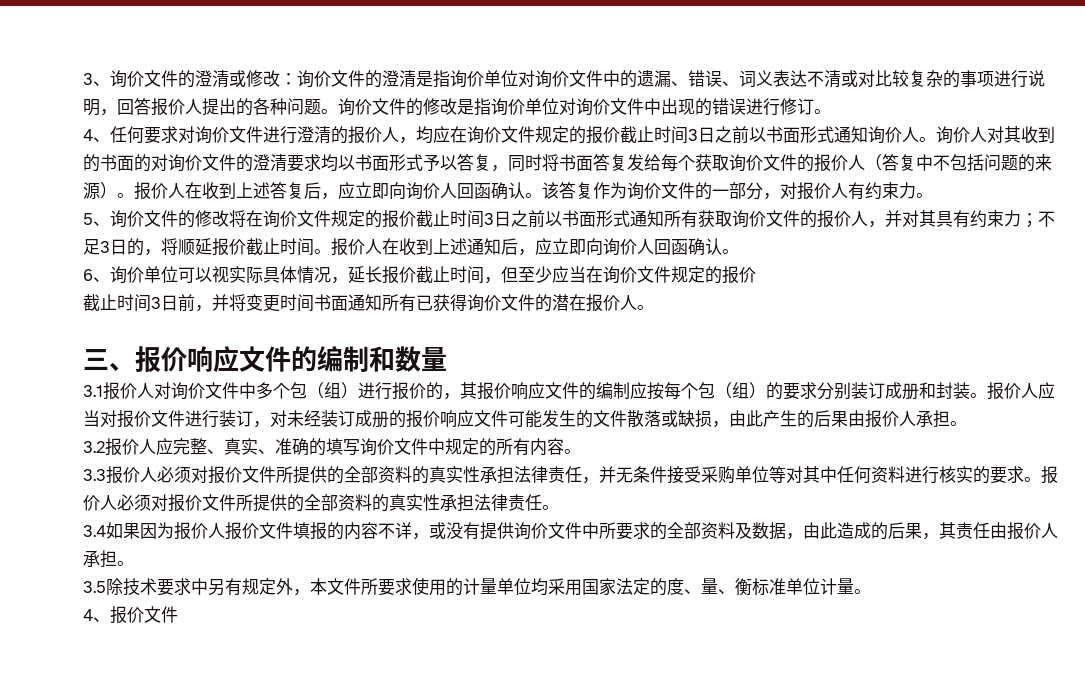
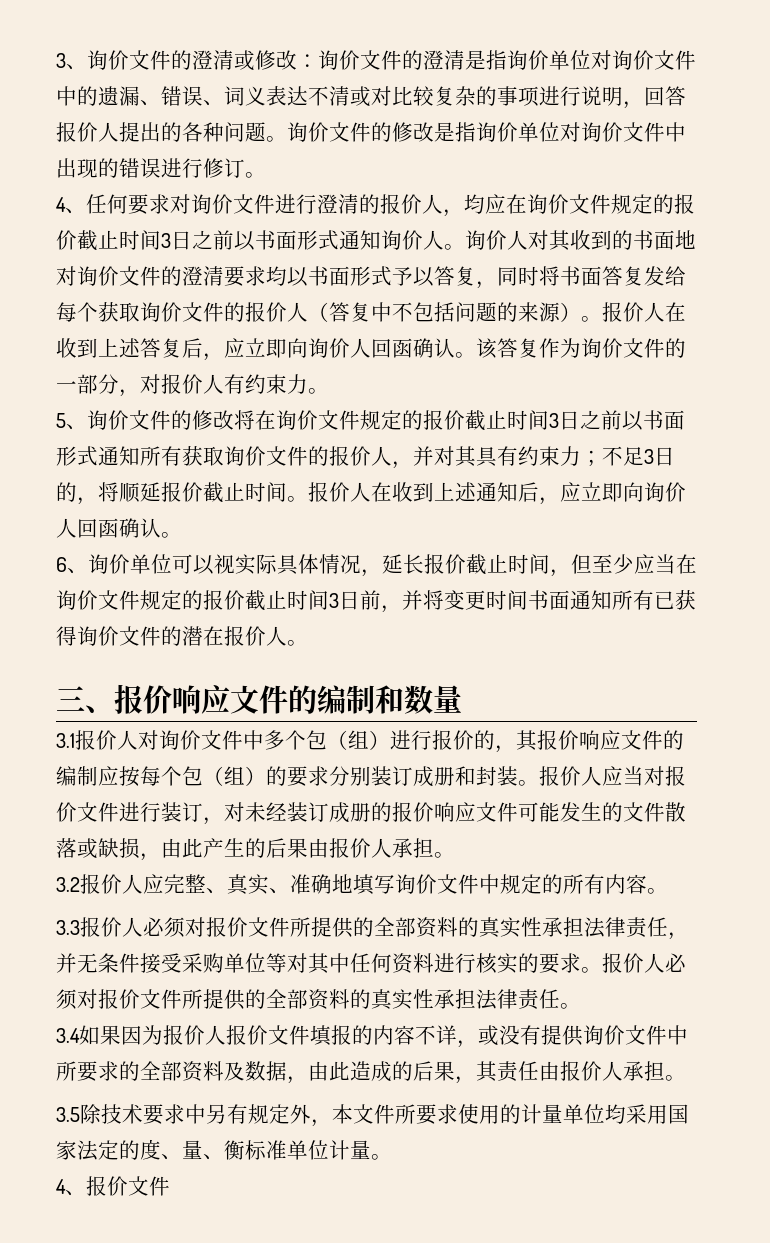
[134,154,151,172] 的 -> [675,230,696,249] 地
(756, 275) // -> (245, 600) none
[309,438,326,456] 的 -> [332,874,353,893] 地

